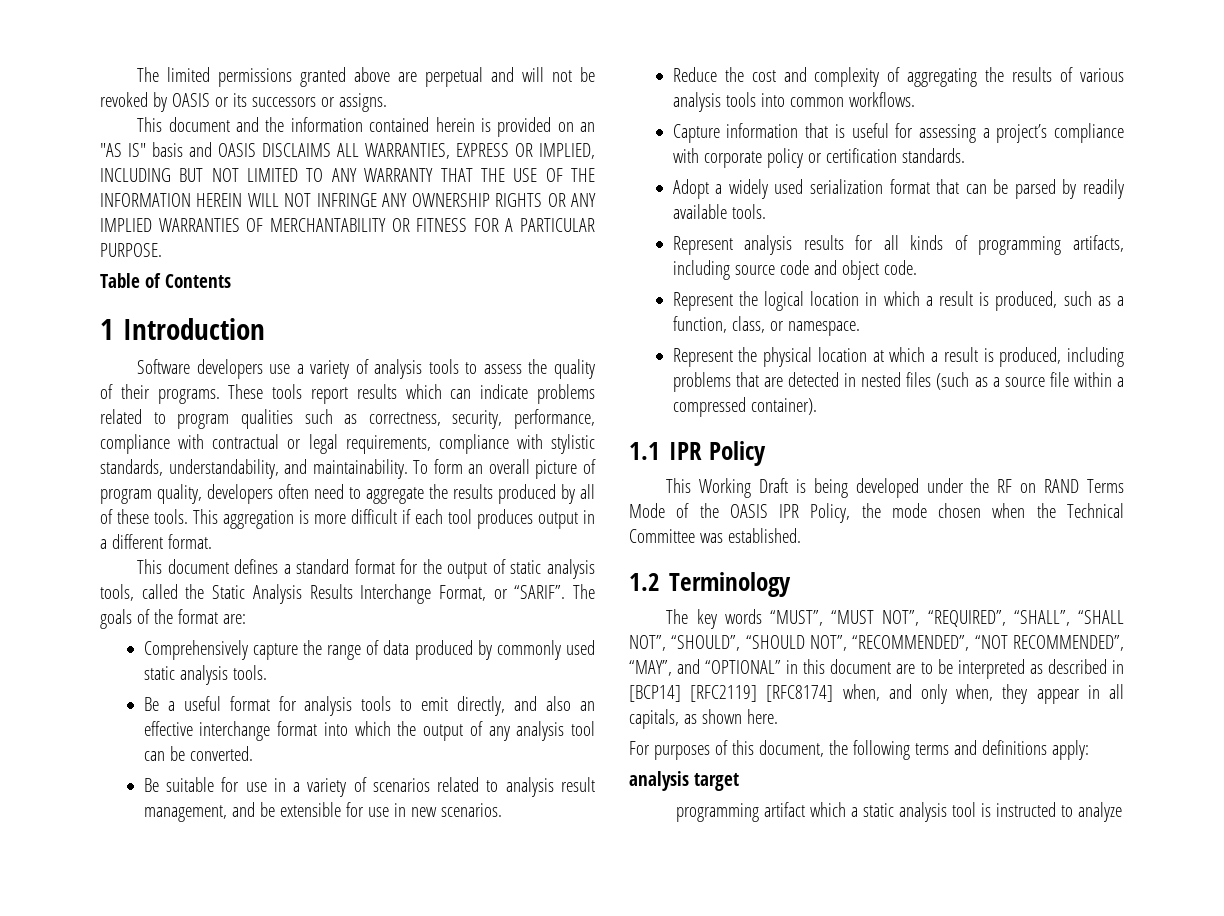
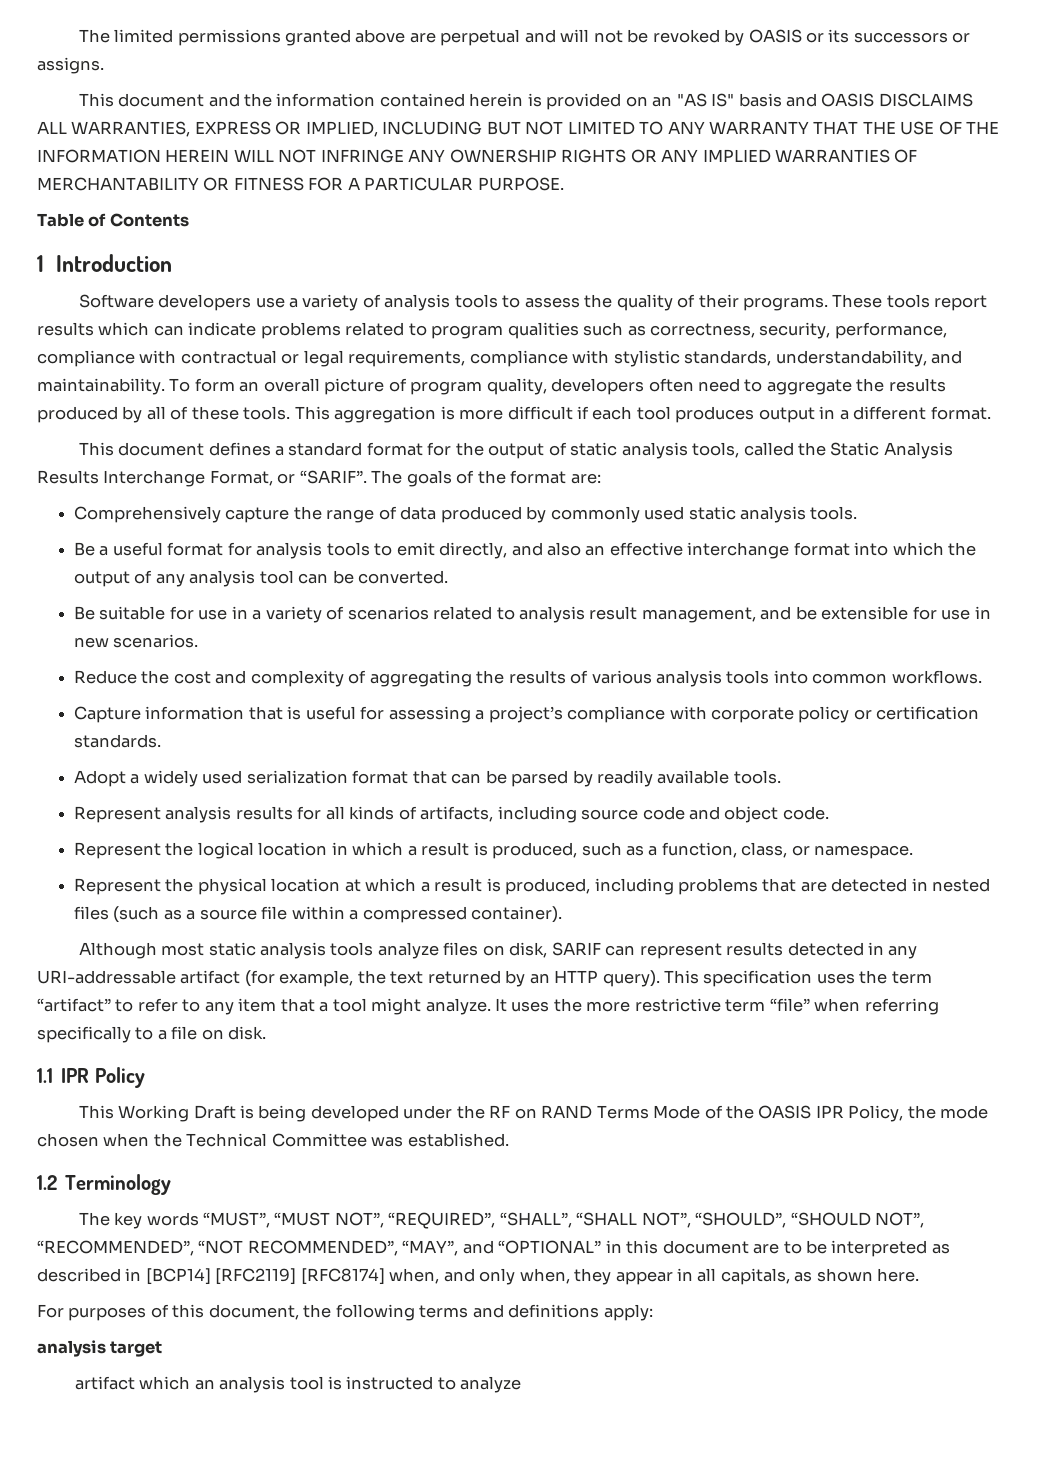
[978,236,1062,255] programming -> (417, 813) none
(817, 406) none -> [78,942,918,959] [37,970,932,987] [37,998,939,1015] [37,1026,267,1043] // Although most static analysis tools analyze files on disk, SARIF can represent results detected in any URI-addressable artifact (for example, the text returned by an HTTP query). This specification uses the term “artifact” to refer to any item that a tool might analyze. It uses the more restrictive term “file” when referring specifically to a file on disk.
[675,803,759,822] programming -> (163, 1349) none
[850,803,894,817] a static -> [194,1379,215,1390] an

